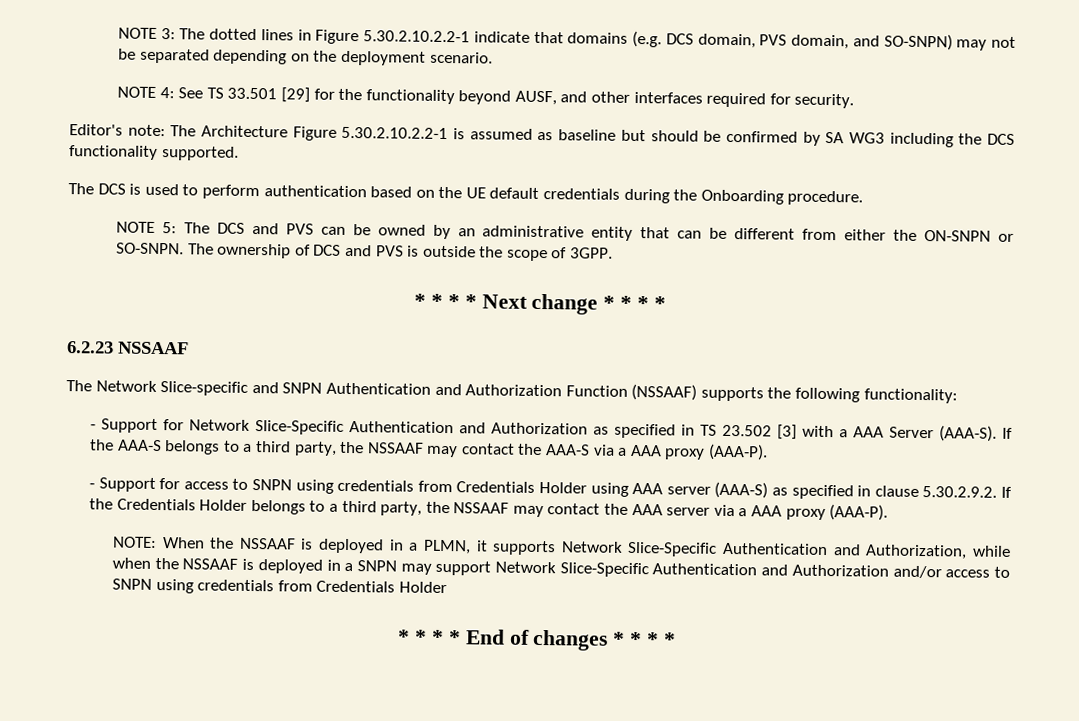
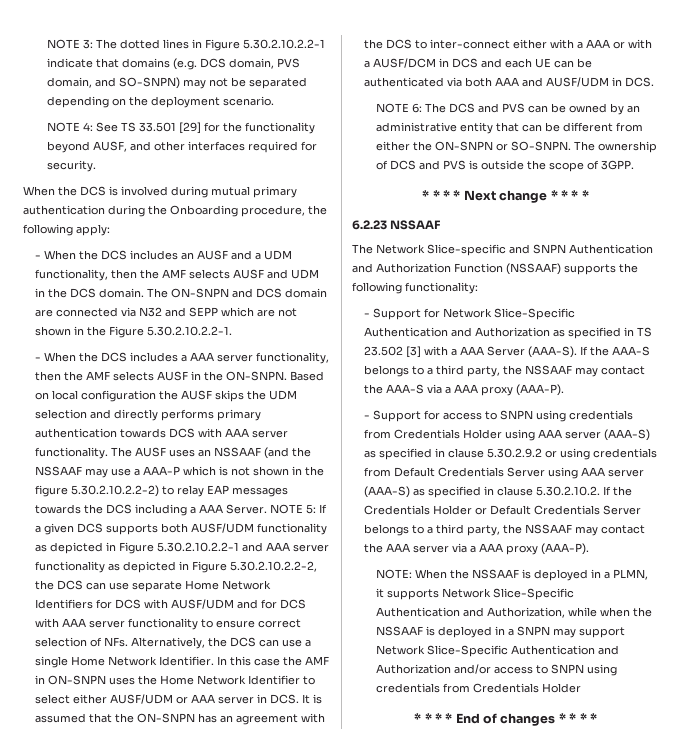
[69,124,1016,148] [69,145,239,161] [68,183,864,206] [115,221,177,234] Editor's note: The Architecture Figure 5.30.2.10.2.2-1 is assumed as baseline but should be confirmed by SA WG3 including the DCS functionality supported. // The DCS is used to perform authentication based on the UE default credentials during the Onboarding procedure. // NOTE 5: -> [23,186,297,198] [23,205,327,217] [23,224,110,236] [35,250,293,260] [35,269,320,281] [35,288,328,298] [35,307,298,317] [35,326,233,338] [35,352,330,364] [35,371,325,381] [35,390,298,402] [35,409,262,421] [35,428,289,438] [35,447,312,459] [35,466,325,478] [35,485,289,497] [35,504,328,516] [35,523,328,535] [35,542,330,554] [35,561,318,573] [35,580,272,592] [35,599,307,609] [35,618,302,630] [35,637,312,649] [35,656,330,668] [35,675,316,685] [35,694,323,704] [35,713,326,725] [364,39,653,49] [364,58,593,68] [364,77,655,87] [376,103,423,113] When the DCS is involved during mutual primary authentication during the Onboarding procedure, the following apply: // - When the DCS includes an AUSF and a UDM functionality, then the AMF selects AUSF and UDM in the DCS domain. The ON-SNPN and DCS domain are connected via N32 and SEPP which are not shown in the Figure 5.30.2.10.2.2-1. // - When the DCS includes a AAA server functionality, then the AMF selects AUSF in the ON-SNPN. Based on local configuration the AUSF skips the UDM selection and directly performs primary authentication towards DCS with AAA server functionality. The AUSF uses an NSSAAF (and the NSSAAF may use a AAA-P which is not shown in the figure 5.30.2.10.2.2-2) to relay EAP messages towards the DCS including a AAA Server. NOTE 5: If a given DCS supports both AUSF/UDM functionality as depicted in Figure 5.30.2.10.2.2-1 and AAA server functionality as depicted in Figure 5.30.2.10.2.2-2, the DCS can use separate Home Network Identifiers for DCS with AUSF/UDM and for DCS with AAA server functionality to ensure correct selection of NFs. Alternatively, the DCS can use a single Home Network Identifier. In this case the AMF in ON-SNPN uses the Home Network Identifier to select either AUSF/UDM or AAA server in DCS. It is assumed that the ON-SNPN has an agreement with the DCS to inter-connect either with a AAA or with a AUSF/DCM in DCS and each UE can be authenticated via both AAA and AUSF/UDM in DCS. // NOTE 6:
[922,486,1013,498] [88,498,248,511] 5.30.2.9.2. If the Credentials Holder -> [487,448,658,460] [364,467,645,479] [364,486,633,498] [364,505,642,515] 5.30.2.9.2 or using credentials from Default Credentials Server using AAA server (AAA-S) as specified in clause 5.30.2.10.2. If the Credentials Holder or Default Credentials Server

